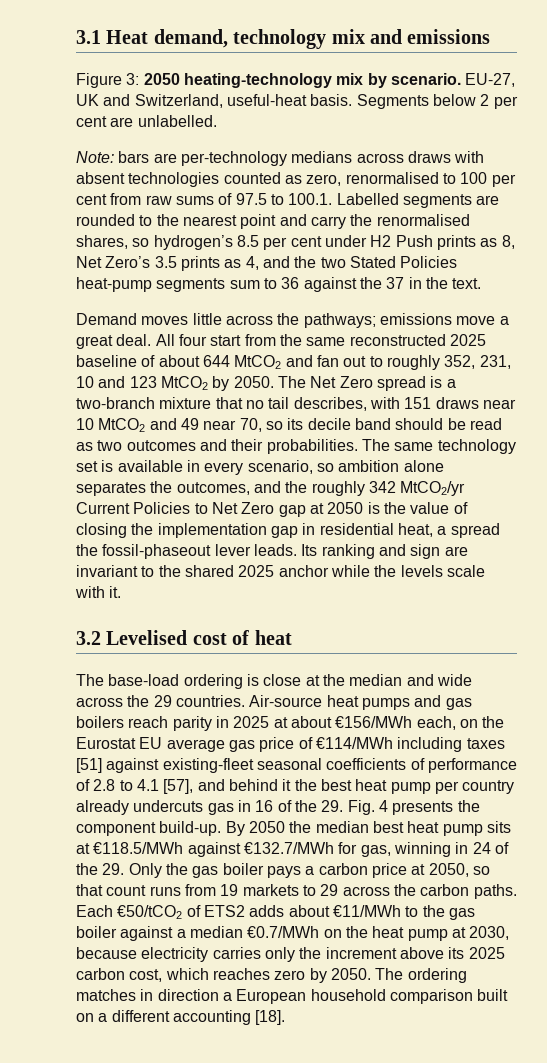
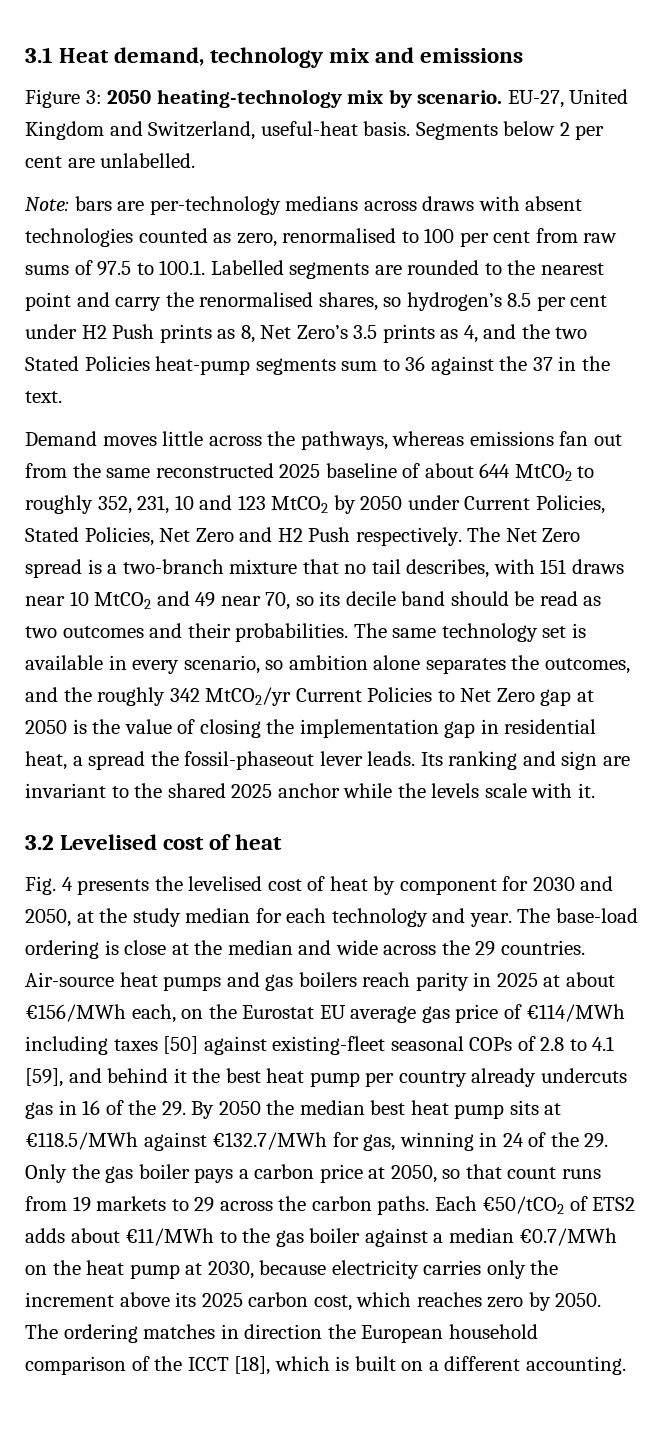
[76,94,99,106] UK -> [569,89,629,104] [25,121,104,140] United Kingdom
[303,313,509,328] [76,334,242,349] pathways; emissions move a great deal. All four start -> [300,431,622,450] pathways, whereas emissions fan out
[285,355,367,367] and fan out -> (572, 472) none
[233,376,274,388] 2050. -> [360,495,605,514] [25,527,462,546] 2050 under Current Policies, Stated Policies, Net Zero and H2 Push respectively.
(292, 637) none -> [25,876,614,895] [25,908,512,927] Fig. 4 presents the levelised cost of heat by component for 2030 and 2050, at the study median for each technology and year.
[76,758,102,773] [51] -> [163,1036,199,1054] [50]
[326,758,517,773] coefficients of performance -> [469,1037,513,1051] COPs
[163,779,194,794] [57], -> [25,1068,63,1087] [59],
[347,800,480,815] [76,821,222,836] Fig. 4 presents the component build-up. -> (186, 1108) none
[222,992,232,1001] a -> [327,1324,356,1339] the
(473, 996) none -> [131,1356,350,1375] of the ICCT [18], which is
[172,1010,286,1025] accounting [18]. -> [525,1356,626,1375] accounting.

